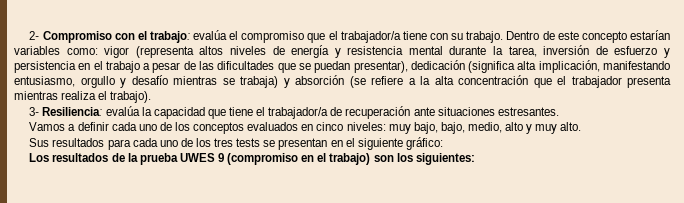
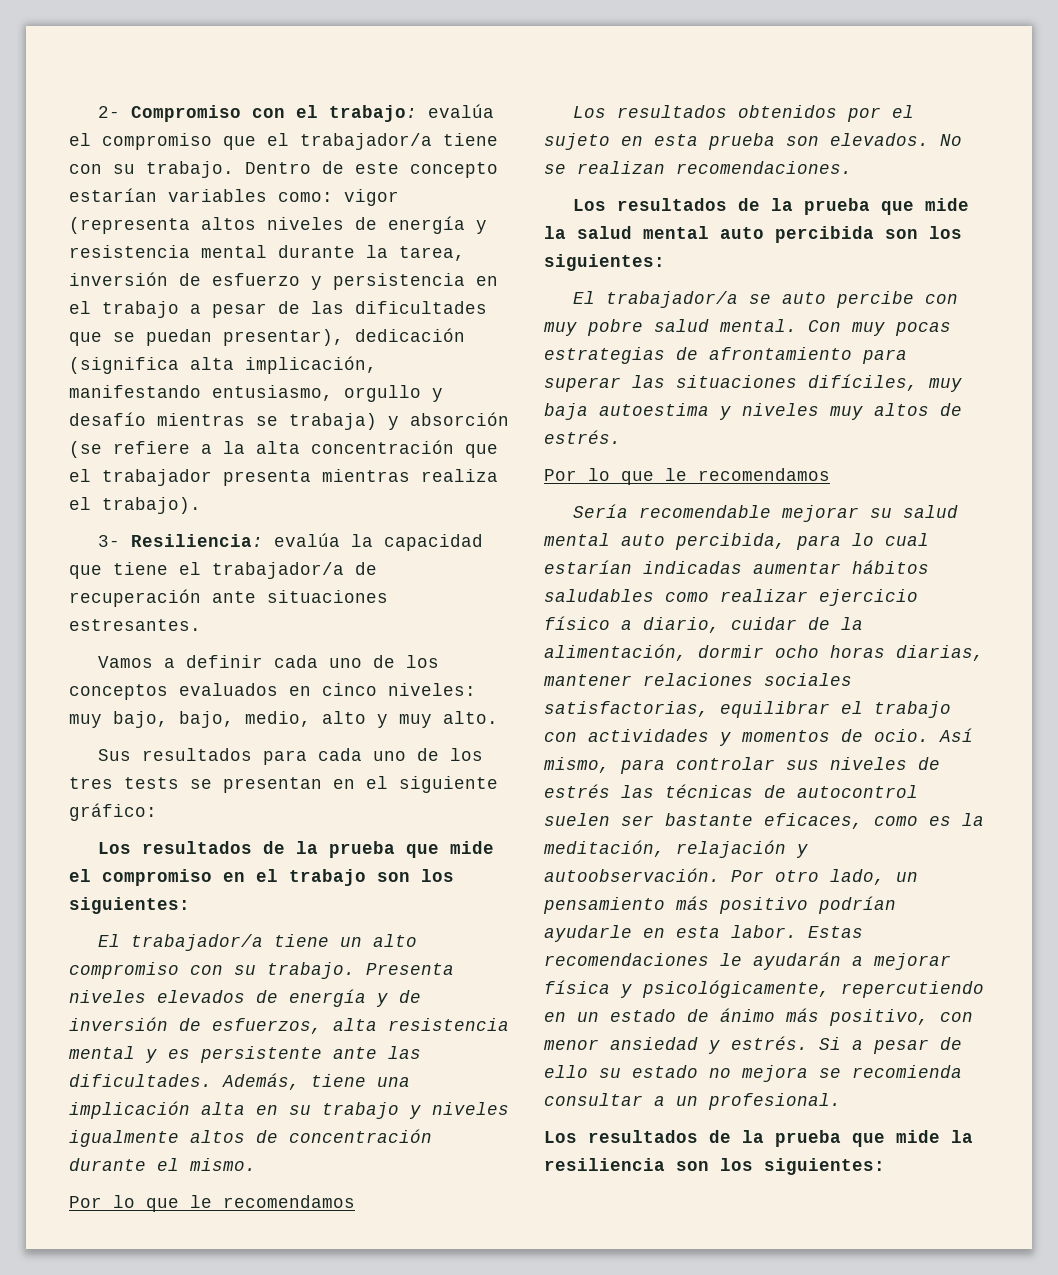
[179,153,475,165] UWES 9 (compromiso en el trabajo) son los siguientes: -> [406,841,495,858] [69,869,454,886] [69,897,190,914] [98,934,418,951] [69,962,454,979] [69,989,421,1007] [69,1017,509,1034] [69,1046,421,1063] [69,1073,410,1090] [69,1101,509,1119] [69,1129,432,1147] [69,1158,256,1171] [69,1195,355,1212] [573,105,915,122] [544,133,962,150] [544,161,852,174] [573,198,970,215] [544,226,962,243] [544,254,665,271] [573,291,959,308] [544,319,951,336] [544,347,907,364] [544,374,962,392] [544,403,962,420] [544,430,621,444] [544,468,830,485] [573,504,959,522] [544,533,929,550] [544,560,929,574] [544,589,918,606] [544,616,863,633] [544,644,984,661] [544,673,852,686] [544,701,951,718] [544,728,973,746] [544,757,940,774] [544,784,918,798] [544,813,984,829] [544,840,808,858] [544,868,918,885] [543,896,896,914] [544,925,863,942] [544,952,951,970] [544,980,984,998] [544,1008,973,1026] [544,1036,962,1054] [544,1065,962,1082] [544,1093,841,1110] [544,1130,973,1147] [544,1158,885,1175] que mide el compromiso en el trabajo son los siguientes: // El trabajador/a tiene un alto compromiso con su trabajo. Presenta niveles elevados de energía y de inversión de esfuerzos, alta resistencia mental y es persistente ante las dificultades. Además, tiene una implicación alta en su trabajo y niveles igualmente altos de concentración durante el mismo. // Por lo que le recomendamos // Los resultados obtenidos por el sujeto en esta prueba son elevados. No se realizan recomendaciones. // Los resultados de la prueba que mide la salud mental auto percibida son los siguientes: // El trabajador/a se auto percibe con muy pobre salud mental. Con muy pocas estrategias de afrontamiento para superar las situaciones difíciles, muy baja autoestima y niveles muy altos de estrés. // Por lo que le recomendamos // Sería recomendable mejorar su salud mental auto percibida, para lo cual estarían indicadas aumentar hábitos saludables como realizar ejercicio físico a diario, cuidar de la alimentación, dormir ocho horas diarias, mantener relaciones sociales satisfactorias, equilibrar el trabajo con actividades y momentos de ocio. Así mismo, para controlar sus niveles de estrés las técnicas de autocontrol suelen ser bastante eficaces, como es la meditación, relajación y autoobservación. Por otro lado, un pensamiento más positivo podrían ayudarle en esta labor. Estas recomendaciones le ayudarán a mejorar física y psicológicamente, repercutiendo en un estado de ánimo más positivo, con menor ansiedad y estrés. Si a pesar de ello su estado no mejora se recomienda consultar a un profesional. // Los resultados de la prueba que mide la resiliencia son los siguientes:

